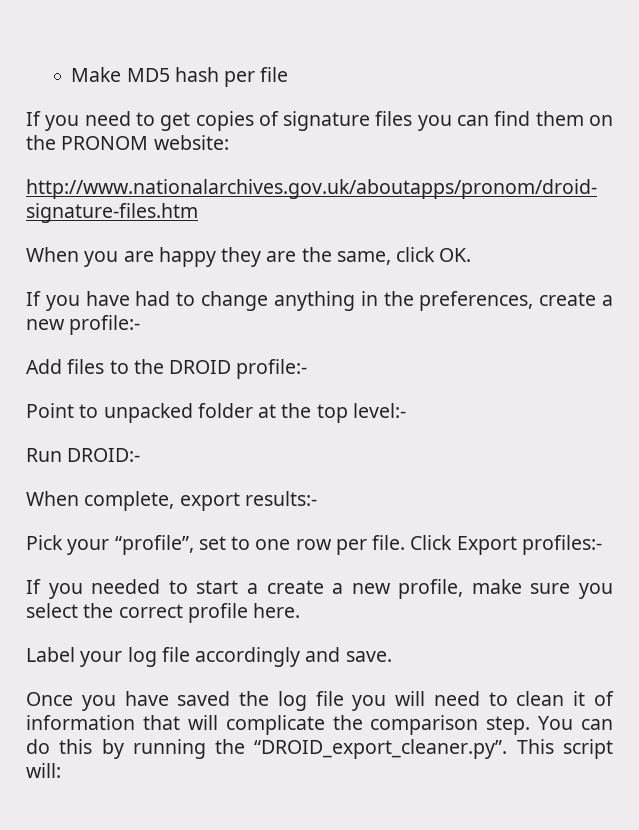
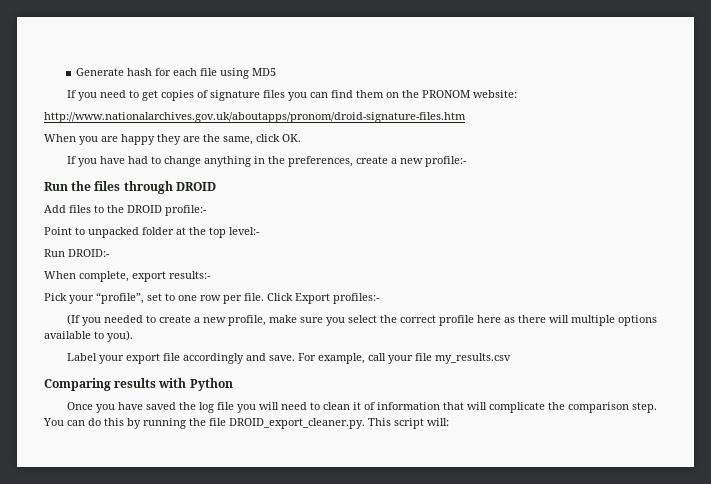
[71,67,289,87] Make MD5 hash per file -> [75,68,276,79] Generate hash for each file using MD5
(141, 325) none -> [44,181,216,194] // Run the files through DROID
[26,579,41,594] If -> [66,314,80,325] (If
[196,580,258,594] start a -> (156, 319) none
[253,603,301,618] here. -> [476,315,657,326] [44,330,133,342] here as there will multiple options available to you).
[127,647,157,667] log -> [125,353,160,364] export
(392, 656) none -> [297,353,511,364] [44,378,233,391] For example, call your file my_results.csv // Comparing results with Python
[254,739,508,759] “DROID_export_cleaner.py”. -> [209,418,365,429] file DROID_export_cleaner.py.

